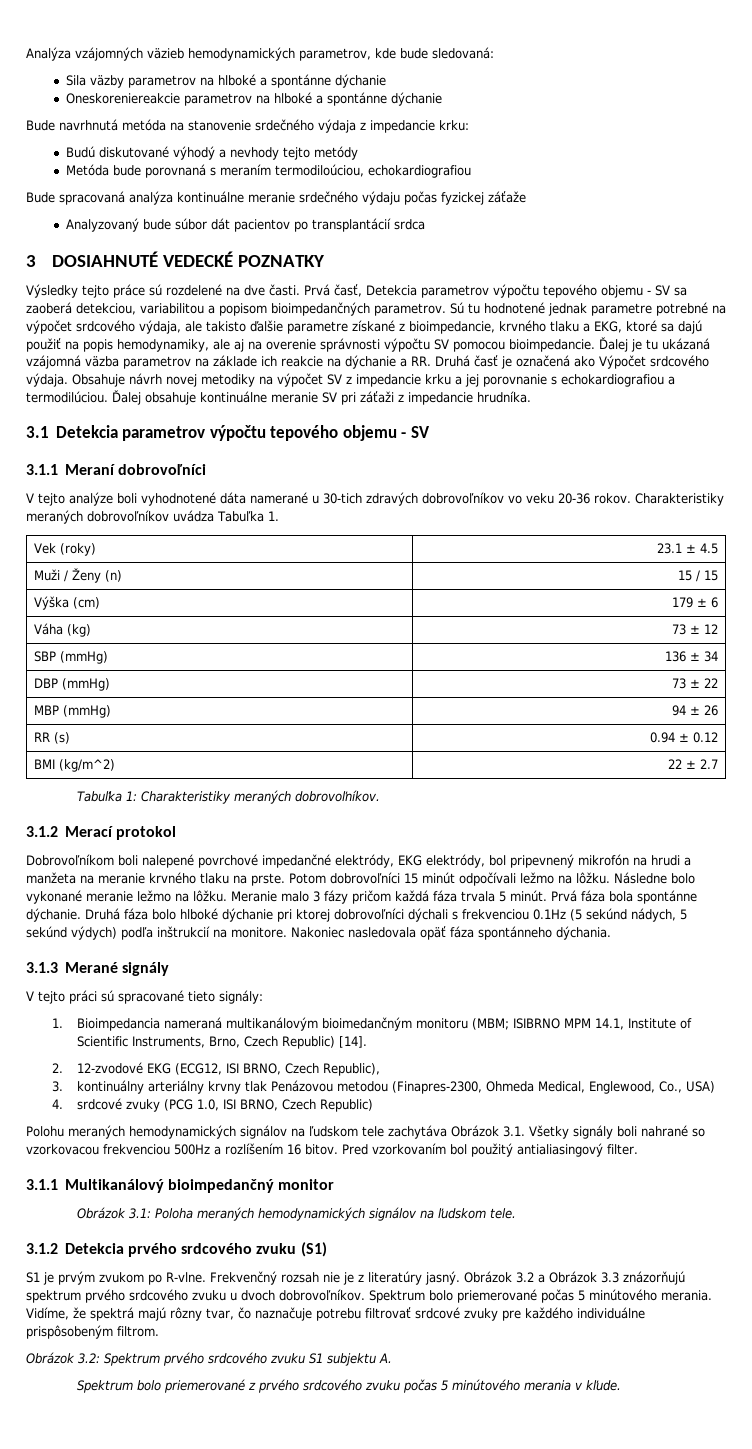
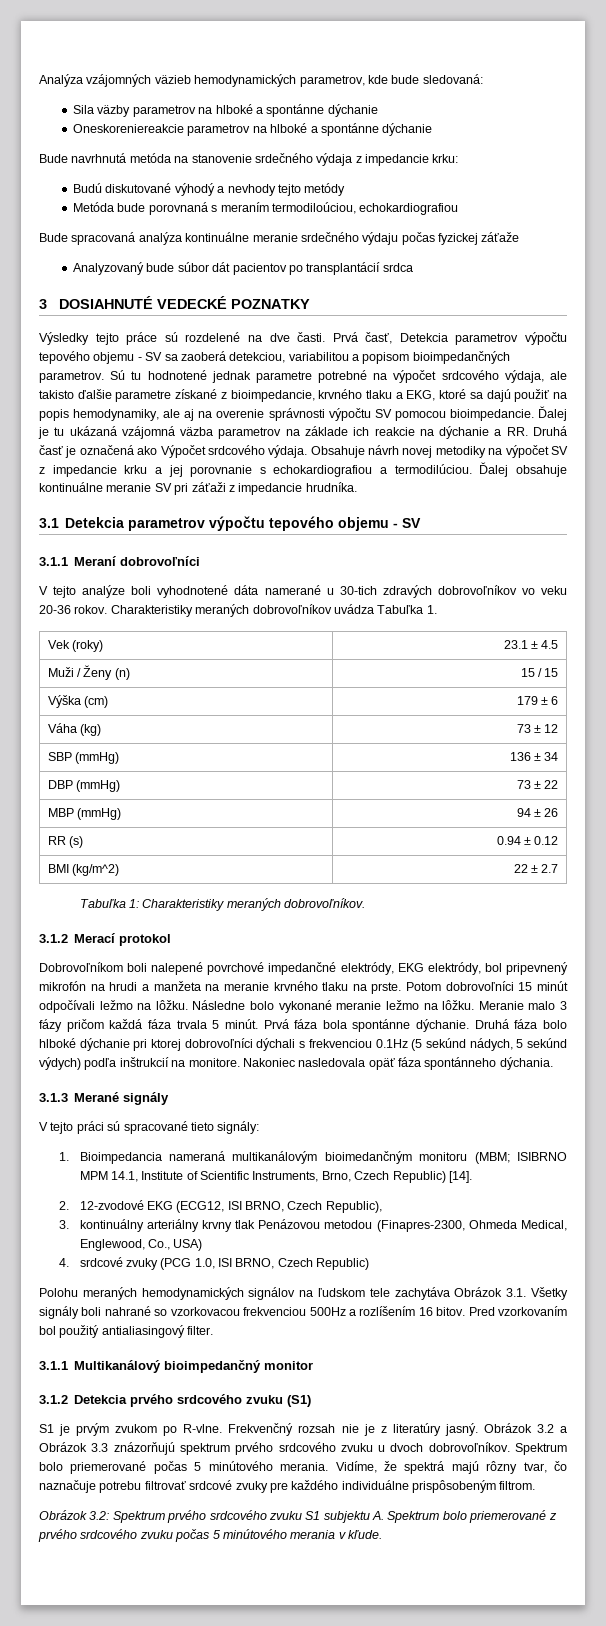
[77,1207,517,1221] // Obrázok 3.1: Poloha meraných hemodynamických signálov na ľudskom tele. -> (314, 1365) none
(392, 1358) // -> (384, 1515) none

